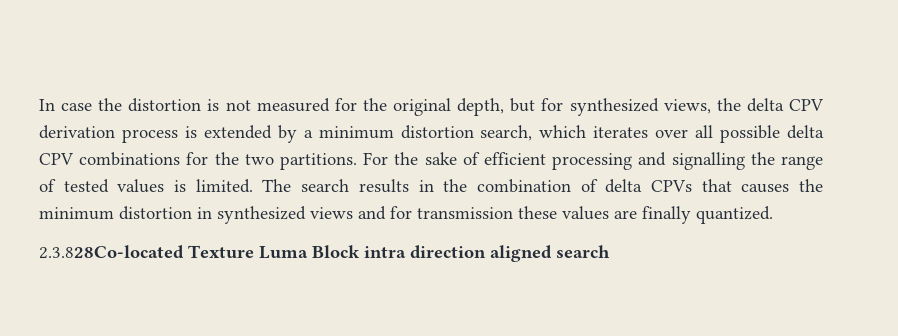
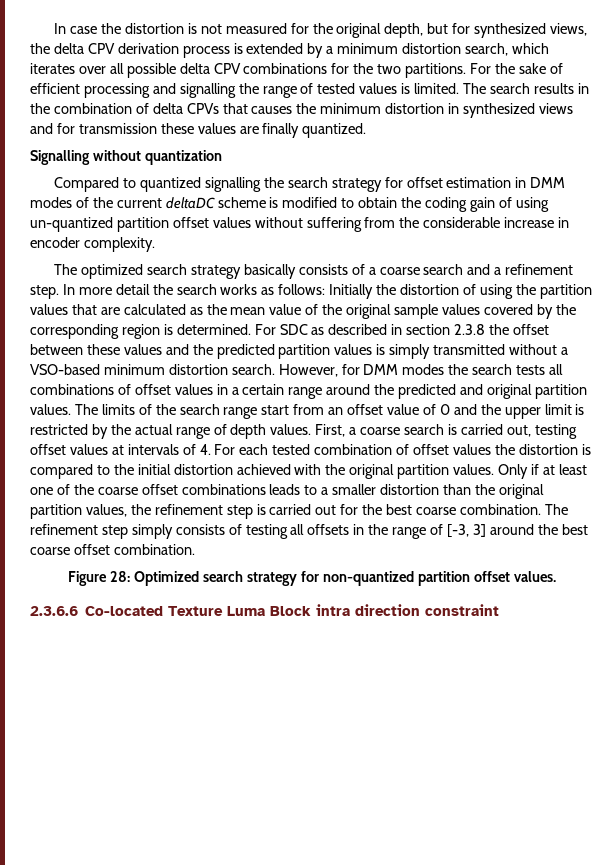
[39,245,184,259] 2.3.828Co-located -> [30,150,222,165] [54,177,566,192] [30,197,549,212] [30,217,570,232] [30,237,155,252] [54,264,574,279] [30,284,592,299] [30,304,576,319] [30,324,549,339] [30,344,568,359] [30,364,564,377] [30,384,587,399] [30,404,585,419] [30,424,577,439] [30,444,591,455] [30,464,587,479] [30,484,544,499] [30,504,568,519] [30,524,588,539] [30,544,195,555] [68,571,556,586] [30,606,164,616] Signalling without quantization // Compared to quantized signalling the search strategy for offset estimation in DMM modes of the current deltaDC scheme is modified to obtain the coding gain of using un-quantized partition offset values without suffering from the considerable increase in encoder complexity. // The optimized search strategy basically consists of a coarse search and a refinement step. In more detail the search works as follows: Initially the distortion of using the partition values that are calculated as the mean value of the original sample values covered by the corresponding region is determined. For SDC as described in section 2.3.8 the offset between these values and the predicted partition values is simply transmitted without a VSO-based minimum distortion search. However, for DMM modes the search tests all combinations of offset values in a certain range around the predicted and original partition values. The limits of the search range start from an offset value of 0 and the upper limit is restricted by the actual range of depth values. First, a coarse search is carried out, testing offset values at intervals of 4. For each tested combination of offset values the distortion is compared to the initial distortion achieved with the original partition values. Only if at least one of the coarse offset combinations leads to a smaller distortion than the original partition values, the refinement step is carried out for the best coarse combination. The refinement step simply consists of testing all offsets in the range of [-3, 3] around the best coarse offset combination. // Figure 28: Optimized search strategy for non-quantized partition offset values. // 2.3.6.6 Co-located
[490,245,610,262] aligned search -> [425,604,500,616] constraint

